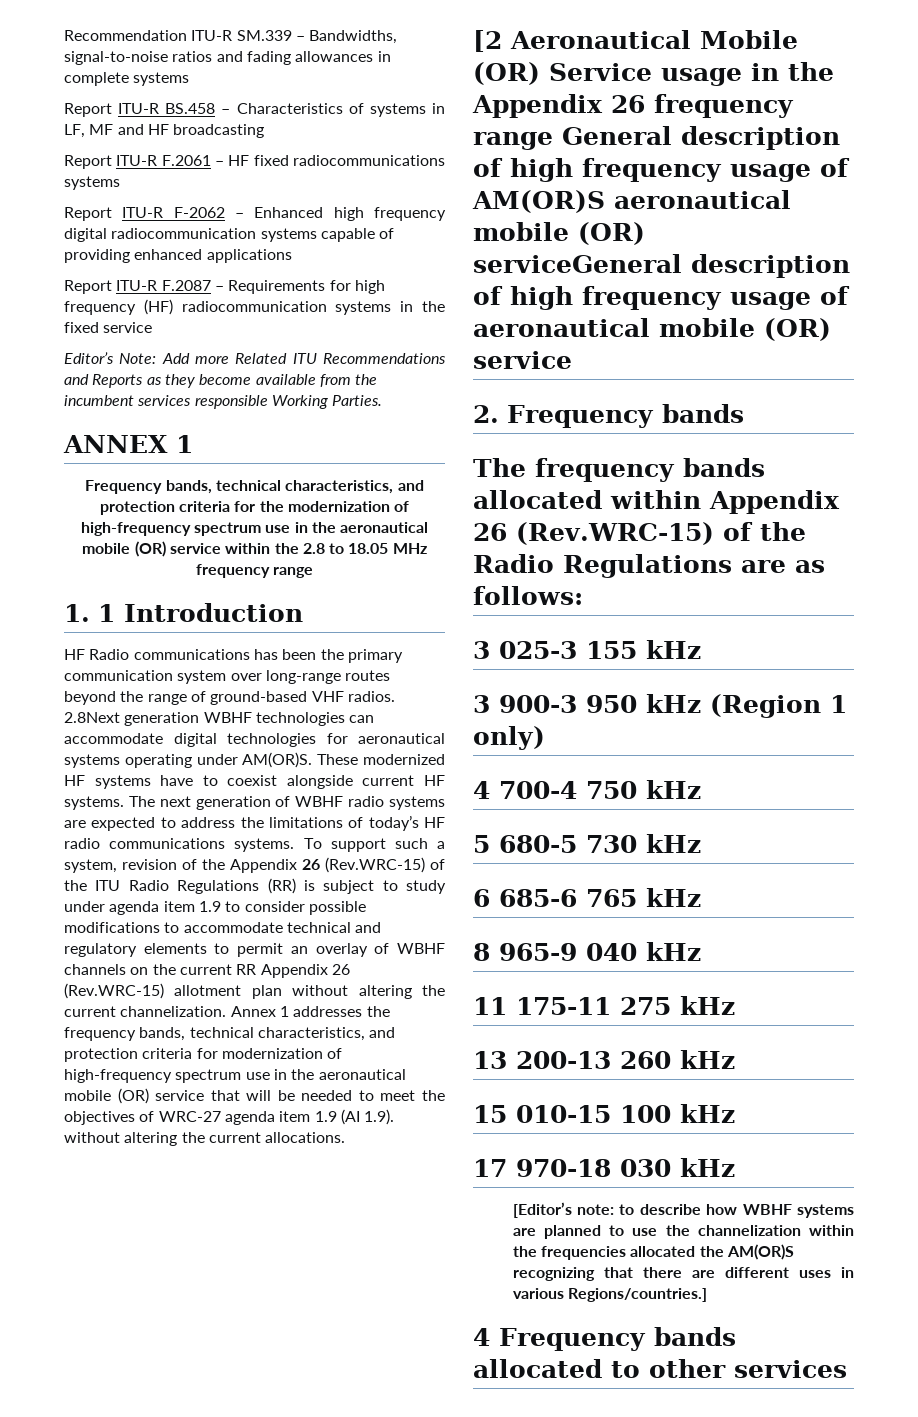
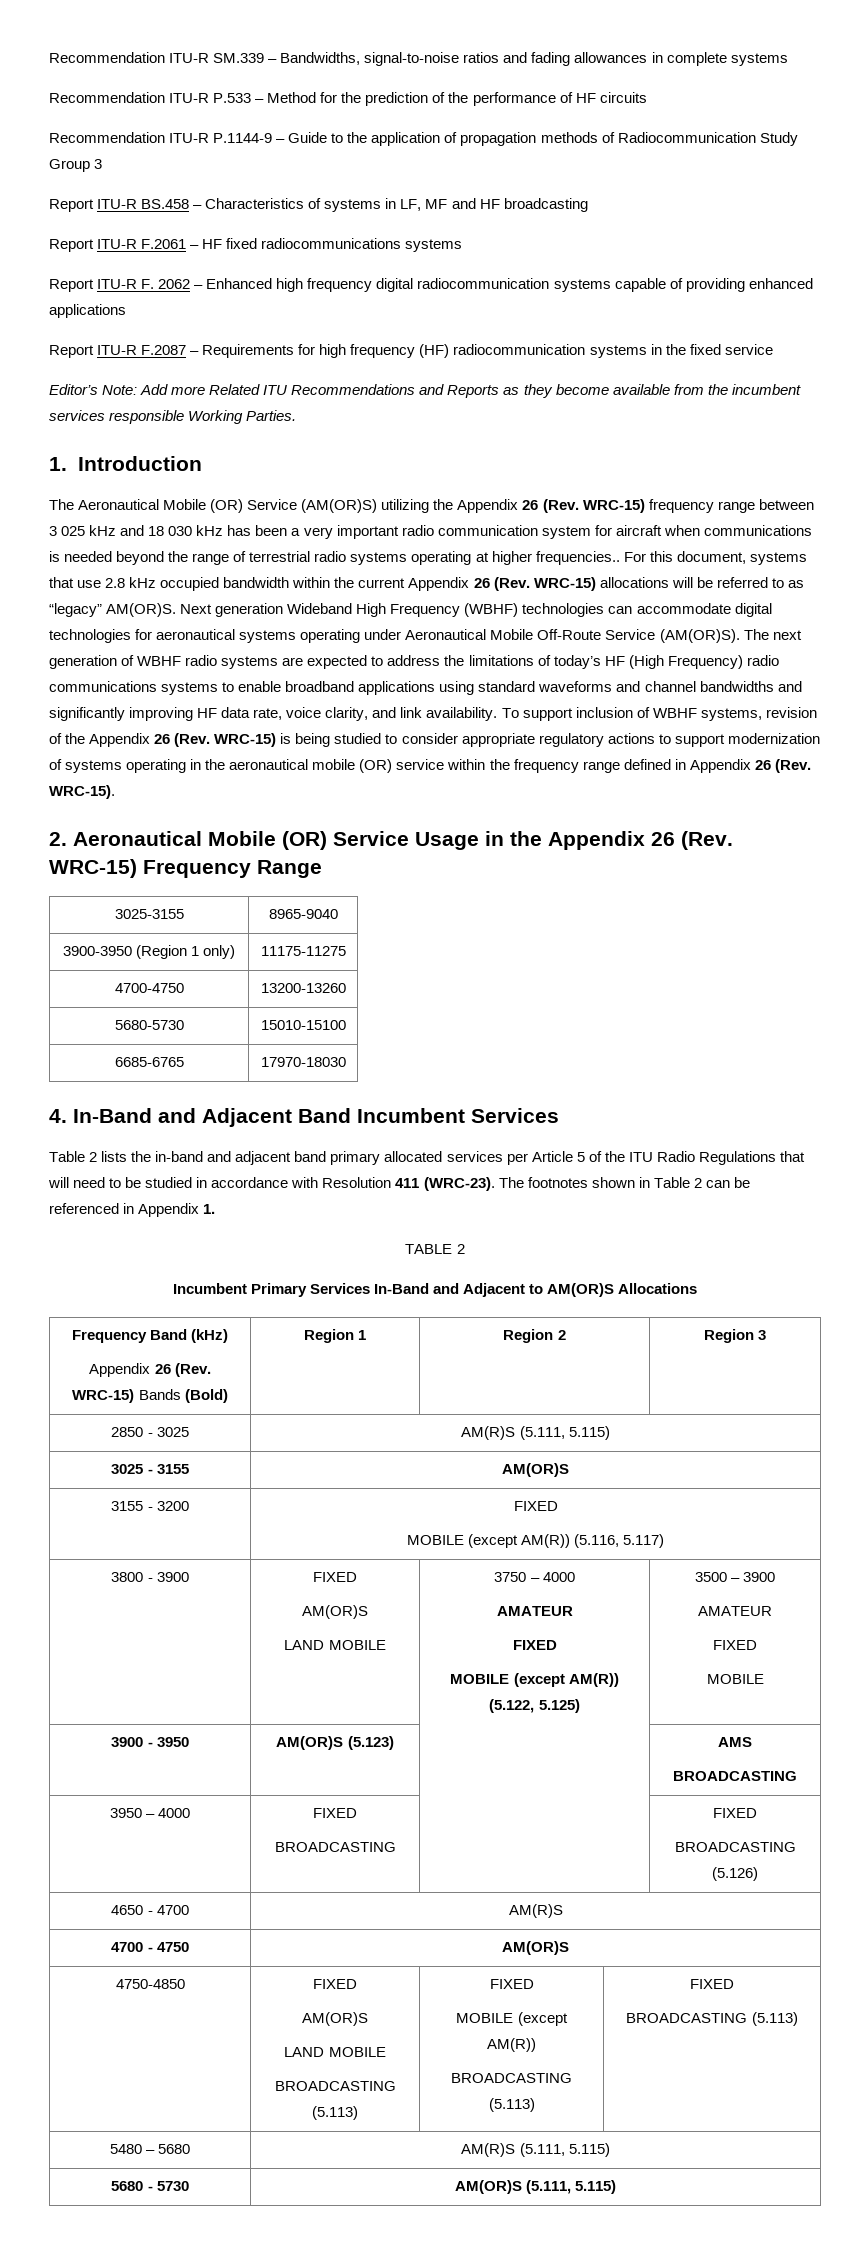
(190, 79) none -> [49,92,647,106] [49,132,798,146] [49,159,103,172] // Recommendation ITU-R P.533 – Method for the prediction of the performance of HF circuits // Recommendation ITU-R P.1144-9 – Guide to the application of propagation methods of Radiocommunication Study Group 3
[173,207,225,218] F-2062 -> [141,279,191,289] F. 2062
[63,435,193,453] [85,480,424,494] [99,501,410,515] [80,522,429,536] [82,541,427,557] [195,564,314,578] [64,603,303,622] [64,649,403,663] [64,670,391,684] [64,691,395,705] [64,712,252,726] ANNEX 1 // Frequency bands, technical characteristics, and protection criteria for the modernization of high-frequency spectrum use in the aeronautical mobile (OR) service within the 2.8 to 18.05 MHz frequency range // 1. 1 Introduction // HF Radio communications has been the primary communication system over long-range routes beyond the range of ground-based VHF radios. 2.8Next generation WBHF -> [49,456,202,471] [49,499,814,513] [49,525,812,539] [49,551,807,565] [49,577,804,591] [49,603,519,617] 1. Introduction // The Aeronautical Mobile (OR) Service (AM(OR)S) utilizing the Appendix 26 (Rev. WRC-15) frequency range between 3 025 kHz and 18 030 kHz has been a very important radio communication system for aircraft when communications is needed beyond the range of terrestrial radio systems operating at higher frequencies.. For this document, systems that use 2.8 kHz occupied bandwidth within the current Appendix 26 (Rev. WRC-15) allocations will be referred to as “legacy” AM(OR)S. Next generation Wideband High Frequency (WBHF)
[242,752,446,768] [64,775,445,789] [64,796,124,810] AM(OR)S. These modernized HF systems have to coexist alongside current HF systems. -> [405,629,740,643] Aeronautical Mobile Off-Route Service (AM(OR)S).
[64,838,446,852] [64,859,117,873] radio communications systems. To support such a system, -> [628,655,779,669] [49,681,802,695] [49,707,762,721] (High Frequency) radio communications systems to enable broadband applications using standard waveforms and channel bandwidths and significantly improving HF data rate, voice clarity, and link availability. To support inclusion of WBHF systems,
[325,857,445,873] [64,878,446,894] [64,901,366,915] [64,922,382,933] [64,943,446,957] [64,964,350,978] [64,983,445,999] [64,1006,390,1017] [64,1027,396,1041] [64,1048,343,1062] [64,1069,406,1083] [64,1088,445,1104] [64,1109,395,1125] [64,1132,346,1146] [473,30,798,52] [473,62,742,86] (Rev.WRC-15) of the ITU Radio Regulations (RR) is subject to study under agenda item 1.9 to consider possible modifications to accommodate technical and regulatory elements to permit an overlay of WBHF channels on the current RR Appendix 26 (Rev.WRC-15) allotment plan without altering the current channelization. Annex 1 addresses the frequency bands, technical characteristics, and protection criteria for modernization of high-frequency spectrum use in the aeronautical mobile (OR) service that will be needed to meet the objectives of WRC-27 agenda item 1.9 (AI 1.9). without altering the current allocations. // [2 Aeronautical Mobile (OR) Service usage -> [174,733,820,747] [49,759,811,773] [49,785,115,799] [49,831,479,850] (Rev. WRC-15) is being studied to consider appropriate regulatory actions to support modernization of systems operating in the aeronautical mobile (OR) service within the frequency range defined in Appendix 26 (Rev. WRC-15). // 2. Aeronautical Mobile (OR) Service Usage
[654,94,794,118] [473,126,840,150] [473,158,850,182] [472,190,791,213] [473,222,645,245] [473,254,850,278] [473,286,850,310] [473,318,831,341] [473,351,572,369] [473,404,744,428] [473,458,765,482] [473,490,840,514] [473,522,806,545] [473,554,826,578] [473,586,583,605] [473,640,701,659] [473,694,847,718] [473,726,545,750] [473,780,701,799] [473,834,701,853] [473,888,701,907] [473,942,701,961] [473,996,735,1015] [473,1050,735,1069] [473,1104,735,1123] [473,1158,735,1177] [512,1202,854,1218] [512,1225,854,1239] [512,1244,794,1260] [512,1267,854,1281] [512,1288,707,1302] [473,1327,736,1351] [473,1359,847,1378] frequency range General description of high frequency usage of AM(OR)S aeronautical mobile (OR) serviceGeneral description of high frequency usage of aeronautical mobile (OR) service // 2. Frequency bands // The frequency bands allocated within Appendix 26 (Rev.WRC-15) of the Radio Regulations are as follows: // 3 025-3 155 kHz // 3 900-3 950 kHz (Region 1 only) // 4 700-4 750 kHz // 5 680-5 730 kHz // 6 685-6 765 kHz // 8 965-9 040 kHz // 11 175-11 275 kHz // 13 200-13 260 kHz // 15 010-15 100 kHz // 17 970-18 030 kHz // [Editor’s note: to describe how WBHF systems are planned to use the channelization within the frequencies allocated the AM(OR)S recognizing that there are different uses in various Regions/countries.] // 4 Frequency bands allocated to other services -> [681,831,733,850] [49,859,322,878] [114,909,184,919] [268,909,338,919] [62,945,236,959] [260,946,346,956] [114,983,184,993] [260,983,346,993] [114,1020,184,1030] [260,1020,346,1030] [114,1057,184,1067] [260,1057,346,1067] [49,1108,559,1127] [49,1151,805,1165] [48,1177,750,1191] [49,1203,216,1217] [405,1244,465,1254] [172,1283,698,1297] [71,1329,229,1343] [89,1363,211,1377] [72,1389,228,1403] [303,1329,367,1343] [503,1329,566,1343] [703,1329,767,1343] [111,1427,189,1437] [461,1426,610,1440] [111,1464,189,1474] [502,1463,569,1477] [111,1501,189,1511] [513,1501,558,1511] [406,1534,665,1548] [111,1572,189,1582] [313,1572,357,1582] [302,1605,368,1619] [284,1640,386,1650] [494,1572,575,1582] [496,1606,573,1616] [512,1640,557,1650] [450,1673,619,1687] [489,1699,580,1713] [694,1572,776,1582] [698,1606,772,1616] [713,1640,757,1650] [706,1674,764,1684] [111,1737,189,1747] [276,1736,394,1750] [718,1737,752,1747] [673,1771,797,1781] [109,1808,191,1818] [313,1808,357,1818] [274,1842,396,1852] [713,1808,757,1818] [674,1842,796,1852] [712,1867,758,1881] [111,1905,189,1915] [508,1904,563,1918] [111,1942,189,1952] [502,1941,569,1955] [115,1979,185,1989] [313,1979,357,1989] [302,2012,368,2026] [284,2047,386,2057] [274,2081,396,2091] [312,2106,358,2120] [489,1979,534,1989] [456,2012,568,2026] [487,2038,536,2052] [451,2073,572,2083] [488,2098,535,2112] [690,1979,734,1989] [626,2012,798,2026] [109,2144,191,2154] [461,2143,610,2157] [111,2181,189,2191] [454,2180,617,2194] (Rev. WRC-15) Frequency Range // 3025-3155 | 8965-9040 // 3900-3950 (Region 1 only) | 11175-11275 // 4700-4750 | 13200-13260 // 5680-5730 | 15010-15100 // 6685-6765 | 17970-18030 // 4. In-Band and Adjacent Band Incumbent Services // Table 2 lists the in-band and adjacent band primary allocated services per Article 5 of the ITU Radio Regulations that will need to be studied in accordance with Resolution 411 (WRC-23). The footnotes shown in Table 2 can be referenced in Appendix 1. // TABLE 2 // Incumbent Primary Services In-Band and Adjacent to AM(OR)S Allocations // Frequency Band (kHz) // Appendix 26 (Rev. WRC-15) Bands (Bold) | Region 1 | Region 2 | Region 3 // 2850 - 3025 | AM(R)S (5.111, 5.115) // 3025 - 3155 | AM(OR)S // 3155 - 3200 | FIXED // MOBILE (except AM(R)) (5.116, 5.117) // 3800 - 3900 | FIXED // AM(OR)S // LAND MOBILE | 3750 – 4000 // AMATEUR // FIXED // MOBILE (except AM(R)) (5.122, 5.125) | 3500 – 3900 // AMATEUR // FIXED // MOBILE // 3900 - 3950 | AM(OR)S (5.123) | | AMS // BROADCASTING // 3950 – 4000 | FIXED // BROADCASTING | | FIXED // BROADCASTING (5.126) // 4650 - 4700 | AM(R)S // 4700 - 4750 | AM(OR)S // 4750-4850 | FIXED // AM(OR)S // LAND MOBILE // BROADCASTING (5.113) | FIXED // MOBILE (except AM(R)) // BROADCASTING (5.113) | FIXED // BROADCASTING (5.113) // 5480 – 5680 | AM(R)S (5.111, 5.115) // 5680 - 5730 | AM(OR)S (5.111, 5.115)

